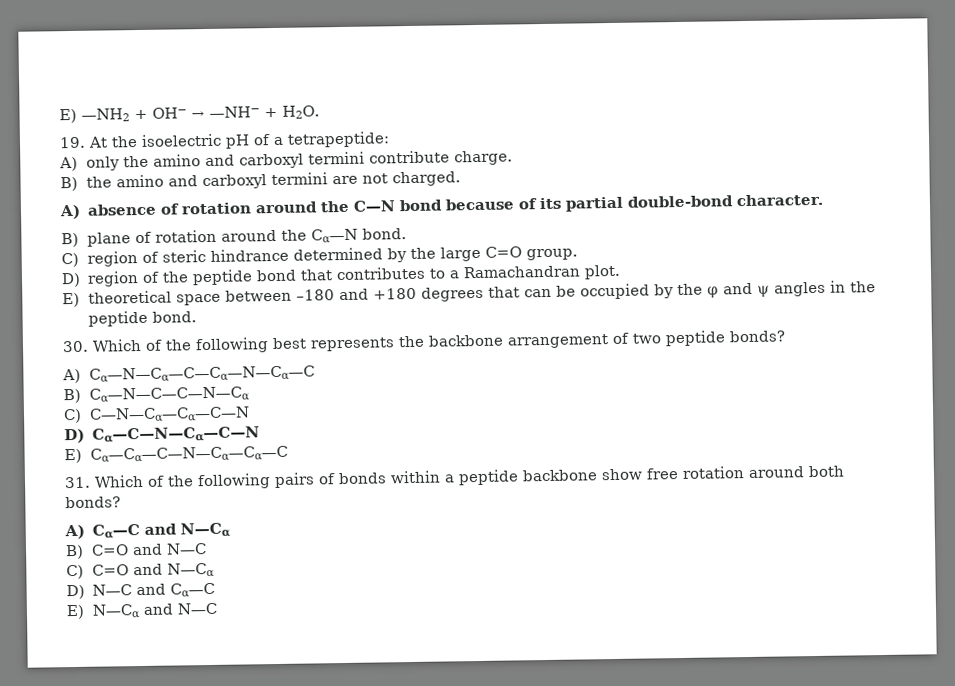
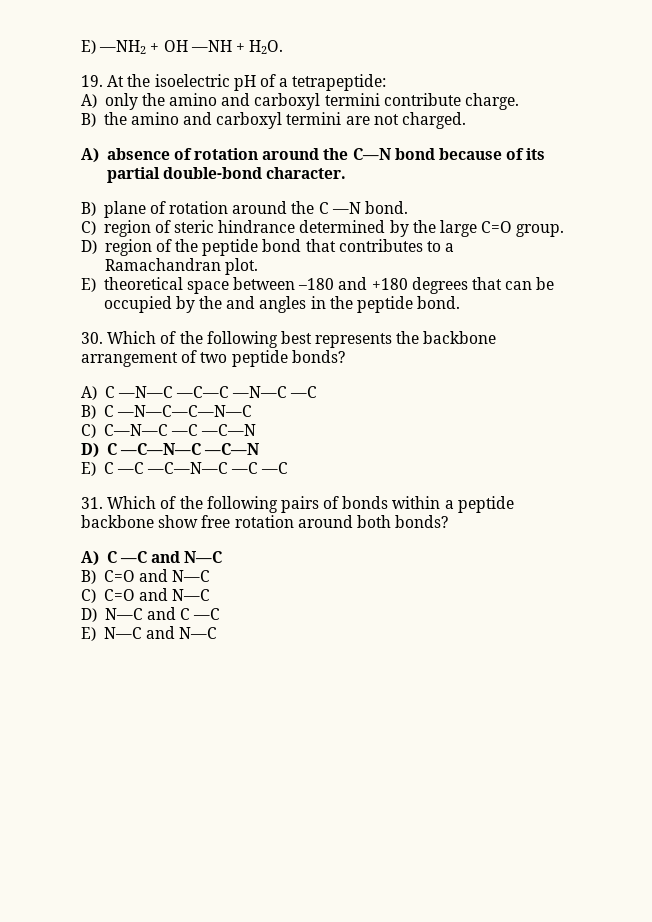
[152,106,260,119] OH− → —NH− -> [163,40,232,52] OH —NH
[311,228,359,244] Cα—N -> [318,202,361,214] C —N
[707,282,771,299] φ and ψ -> [226,296,256,309] and
[89,365,316,383] [63,386,251,404] [63,406,251,424] [64,426,260,444] [64,445,289,464] Cα—N—Cα—C—Cα—N—Cα—C // B) Cα—N—C—C—N—Cα // C) C—N—Cα—Cα—C—N // D) Cα—C—N—Cα—C—N // E) Cα—Cα—C—N—Cα—Cα—C -> [104,386,318,398] [81,405,252,419] [81,424,257,438] [81,443,260,458] [81,462,289,476] C —N—C —C—C —N—C —C // B) C —N—C—C—N—C // C) C—N—C —C —C—N // D) C —C—N—C —C—N // E) C —C —C—N—C —C —C
[91,522,231,539] Cα—C and N—Cα -> [106,551,223,563] C —C and N—C
[167,562,216,578] N—Cα -> [172,589,211,601] N—C
[170,582,216,598] [66,604,142,620] Cα—C // E) N—Cα -> [180,608,221,620] [81,627,142,641] C —C // E) N—C

